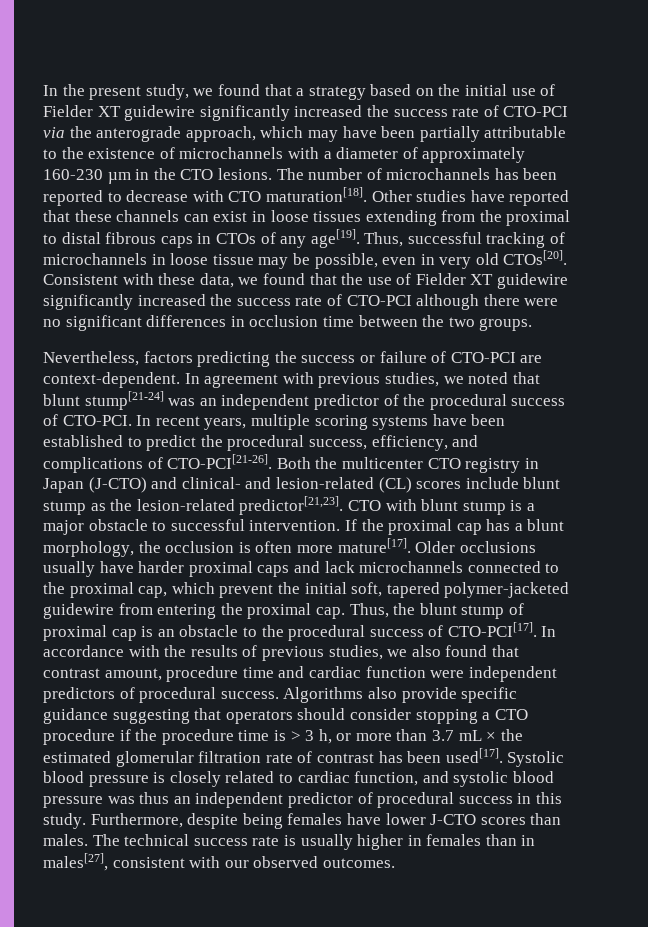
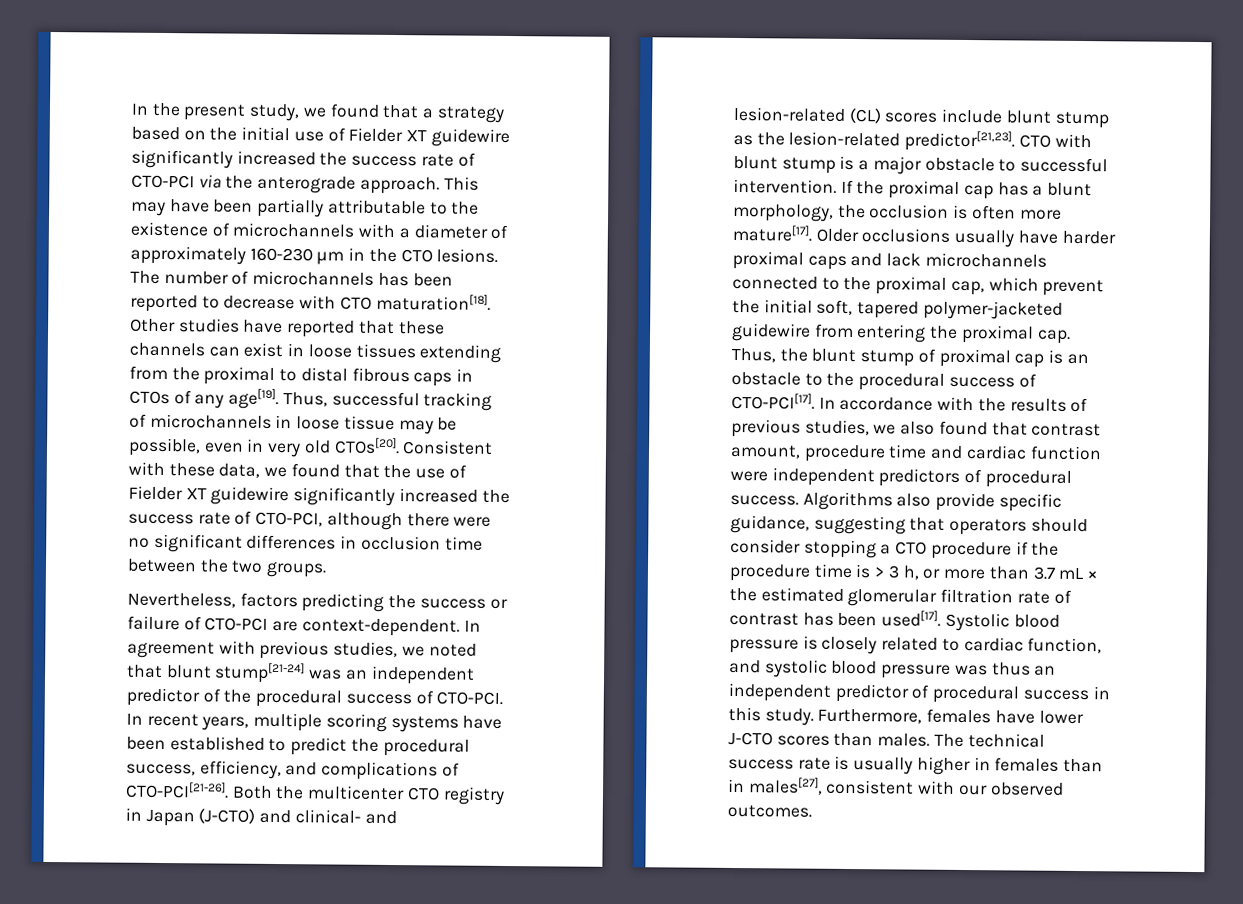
[185,126,304,142] approach, which -> [359,176,479,195] approach. This
[346,295,412,306] CTO-PCI -> [255,511,324,527] CTO-PCI,
[43,708,108,724] guidance -> [730,514,810,534] guidance,
[187,813,283,829] despite being -> (923, 716) none

